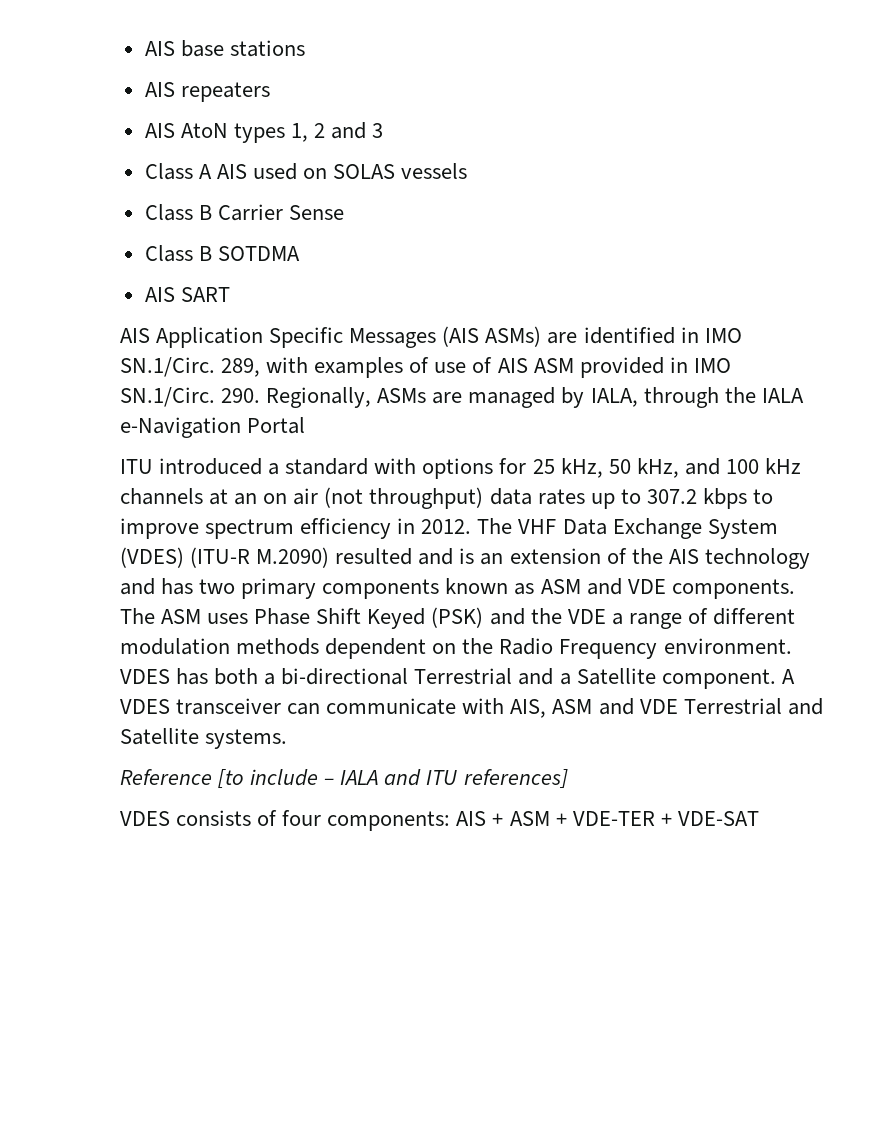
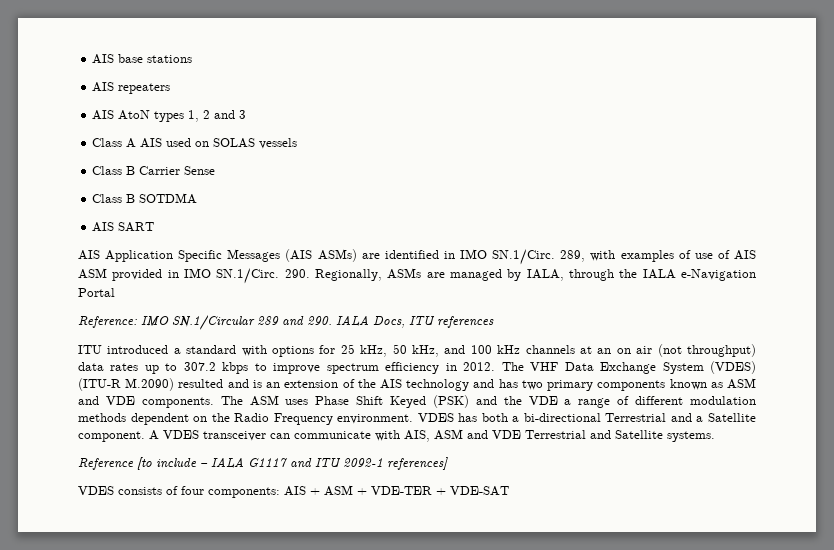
(306, 425) none -> [78,315,494,330] // Reference: IMO SN.1/Circular 289 and 290. IALA Docs, ITU references
(379, 777) none -> [248,458,288,467] G1117
(458, 777) none -> [343,458,383,467] 2092-1

